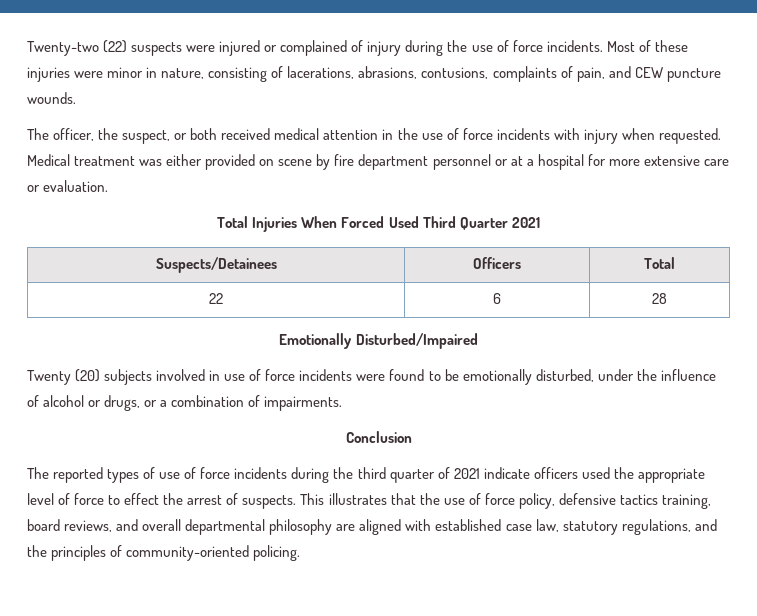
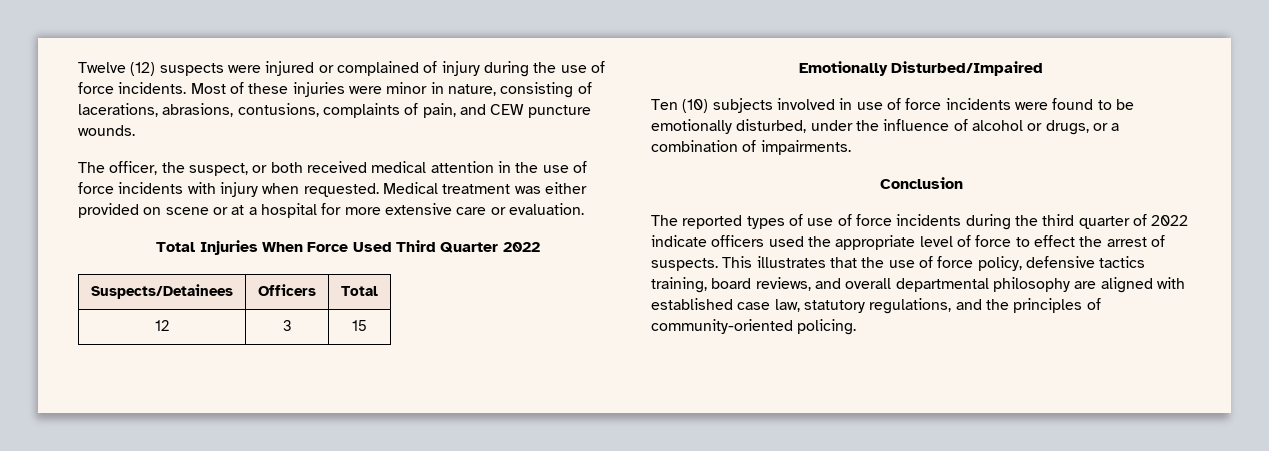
[27,40,128,56] Twenty-two (22) -> [78,62,156,76] Twelve (12)
[316,154,491,170] by fire department personnel -> (209, 211) none
[341,216,385,228] Forced -> [307,242,349,252] Force
[511,217,540,228] 2021 -> [502,242,540,252] 2022
[209,293,223,304] [493,293,501,304] [652,293,667,304] 22 | 6 | 28 -> [155,320,169,331] [282,320,292,331] [352,320,367,331] 12 | 3 | 15
[27,369,101,385] Twenty (20) -> [651,99,709,113] Ten (10)
[453,468,480,479] 2021 -> [1151,215,1189,226] 2022

